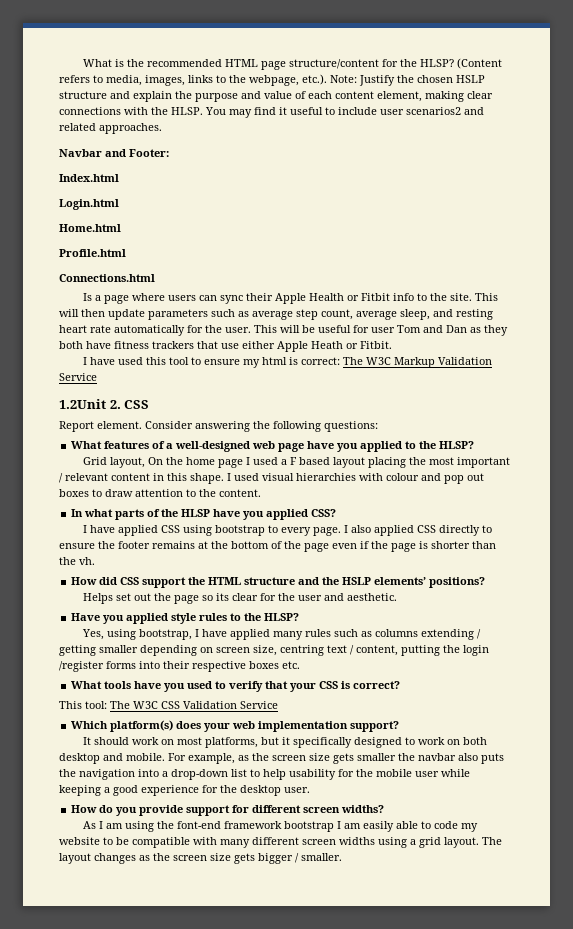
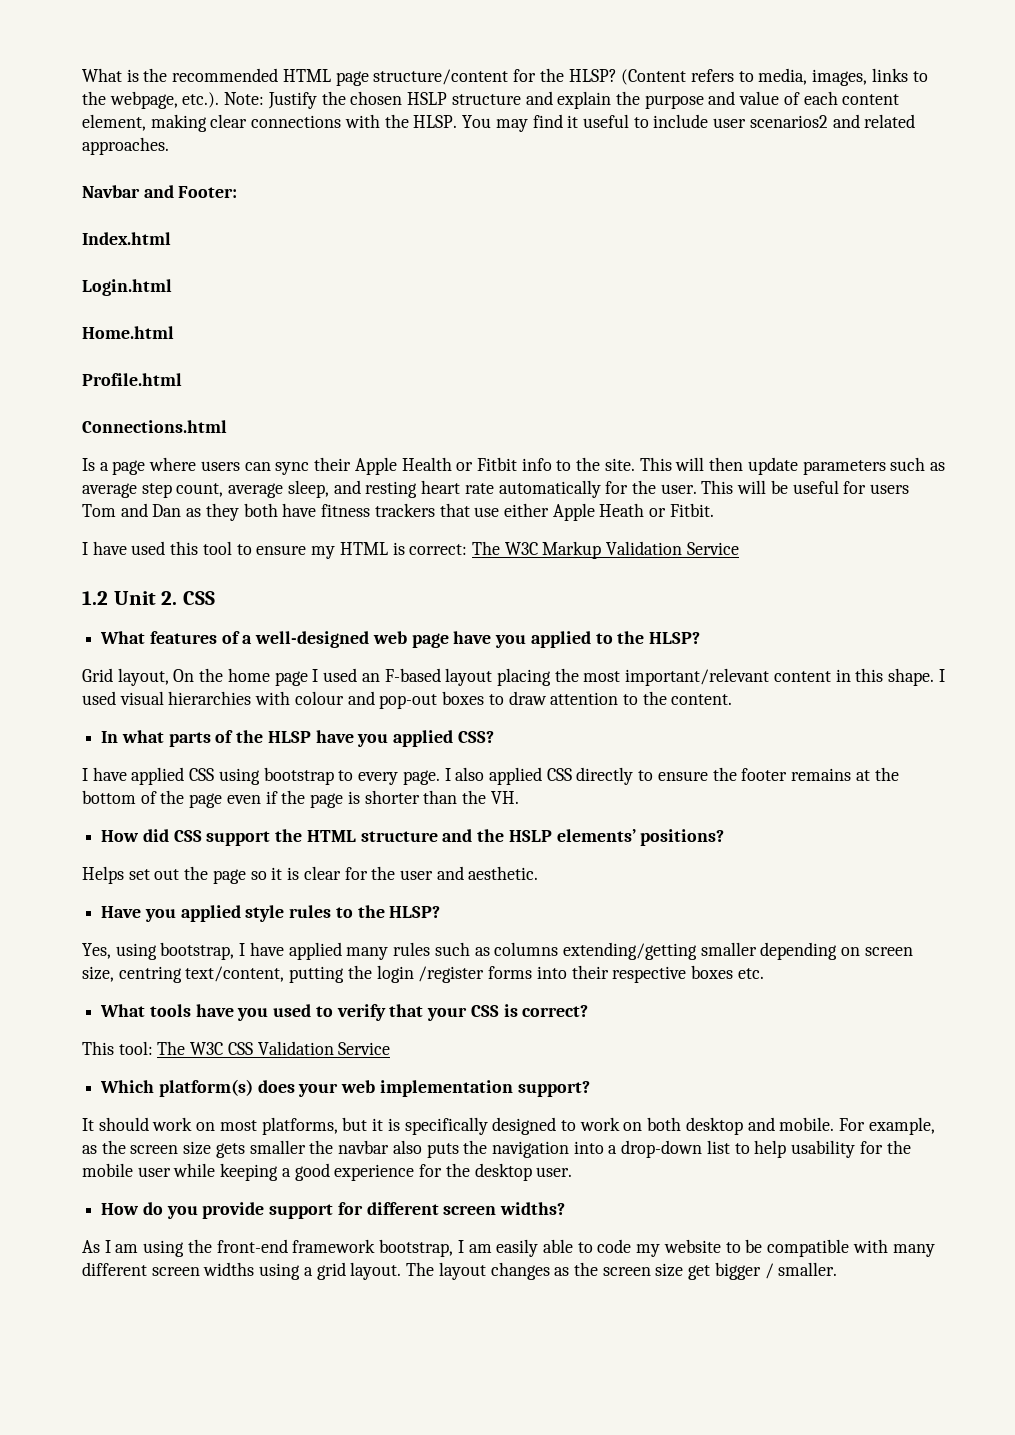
[371,327,395,333] user -> [870,484,910,494] users
[262,357,288,365] html -> [339,542,388,555] HTML
[59,399,106,409] 1.2Unit -> [82,591,156,605] 1.2 Unit
[59,421,378,432] // Report element. Consider answering the following questions: -> (215, 598) none
[281,457,331,465] a F based -> [361,668,441,682] an F-based
[457,457,511,468] [59,473,108,483] important / relevant -> [625,668,770,686] important/relevant
[444,473,484,484] pop out -> [379,694,438,709] pop-out
[79,557,95,565] vh. -> [490,791,519,804] VH.
[216,593,230,601] its -> [271,867,300,880] it is
[421,629,482,640] [59,645,96,656] extending / getting -> [562,942,697,960] extending/getting
[327,645,398,656] text / content, -> [185,966,285,982] text/content,
(291, 741) none -> [387,1118,400,1131] is
[177,821,335,832] font-end framework bootstrap -> [216,1239,454,1257] front-end framework bootstrap,
[234,853,255,864] gets -> [688,1265,711,1280] get

